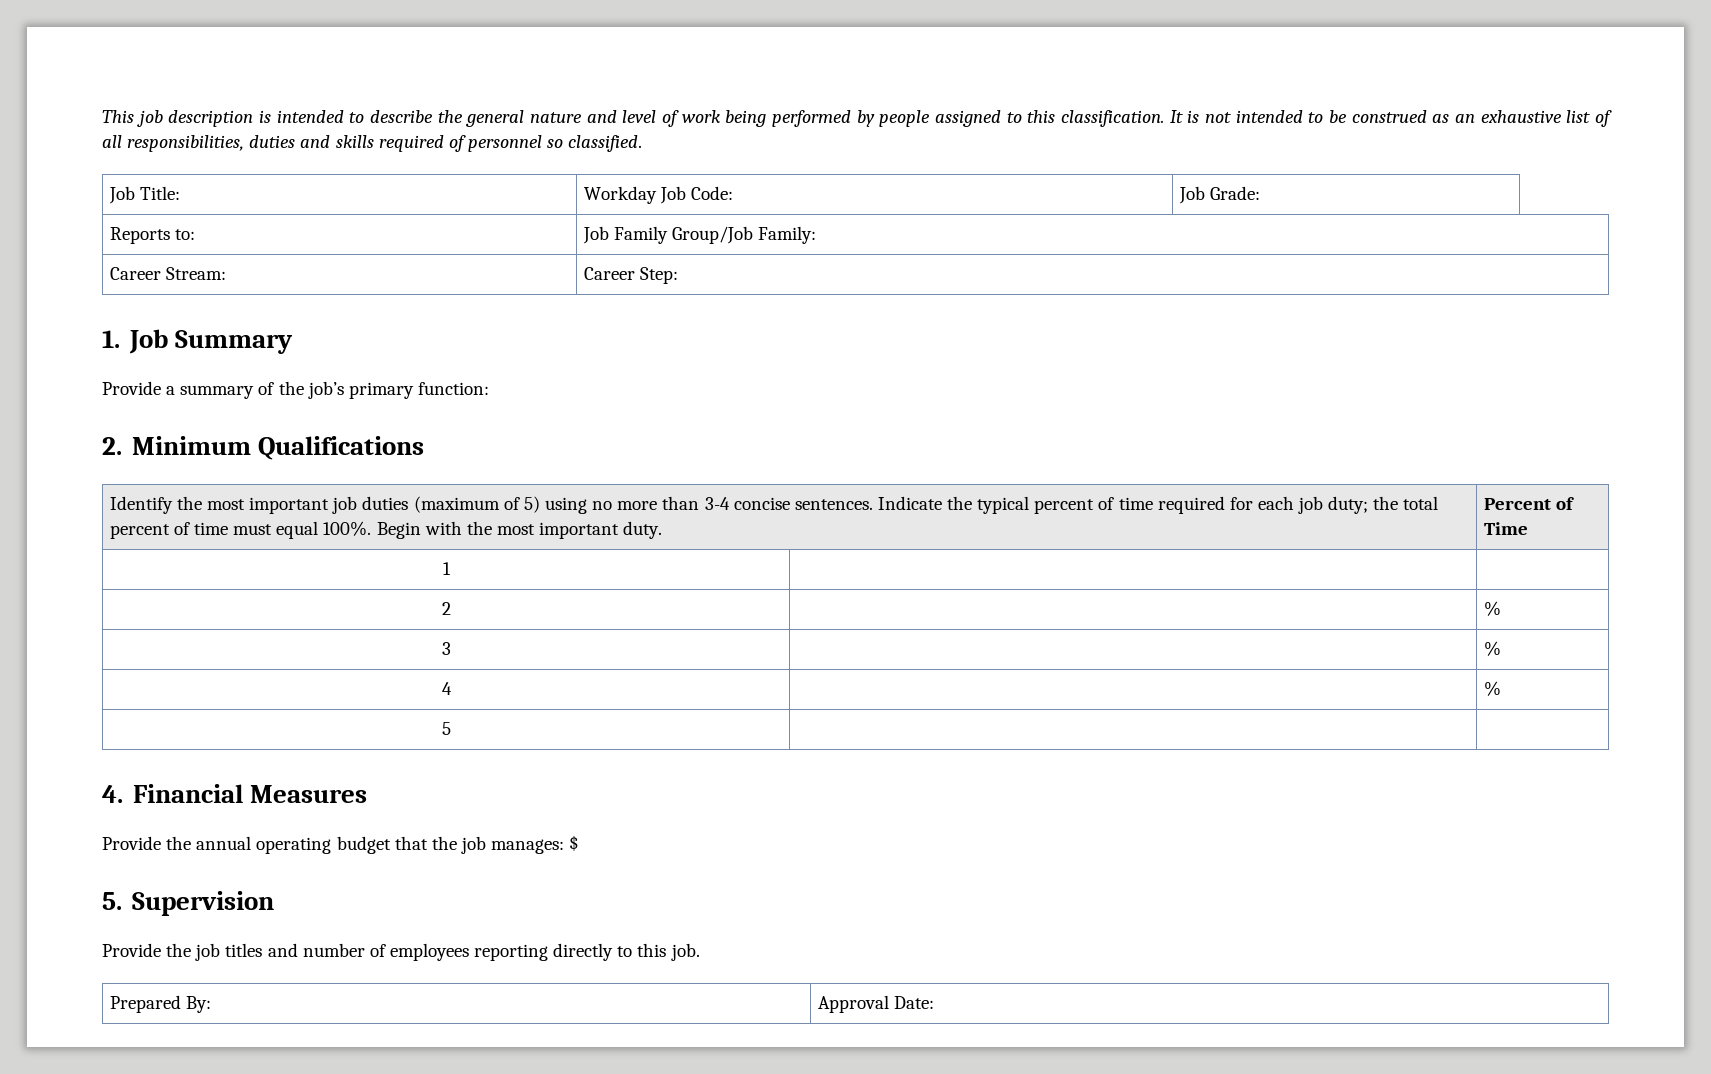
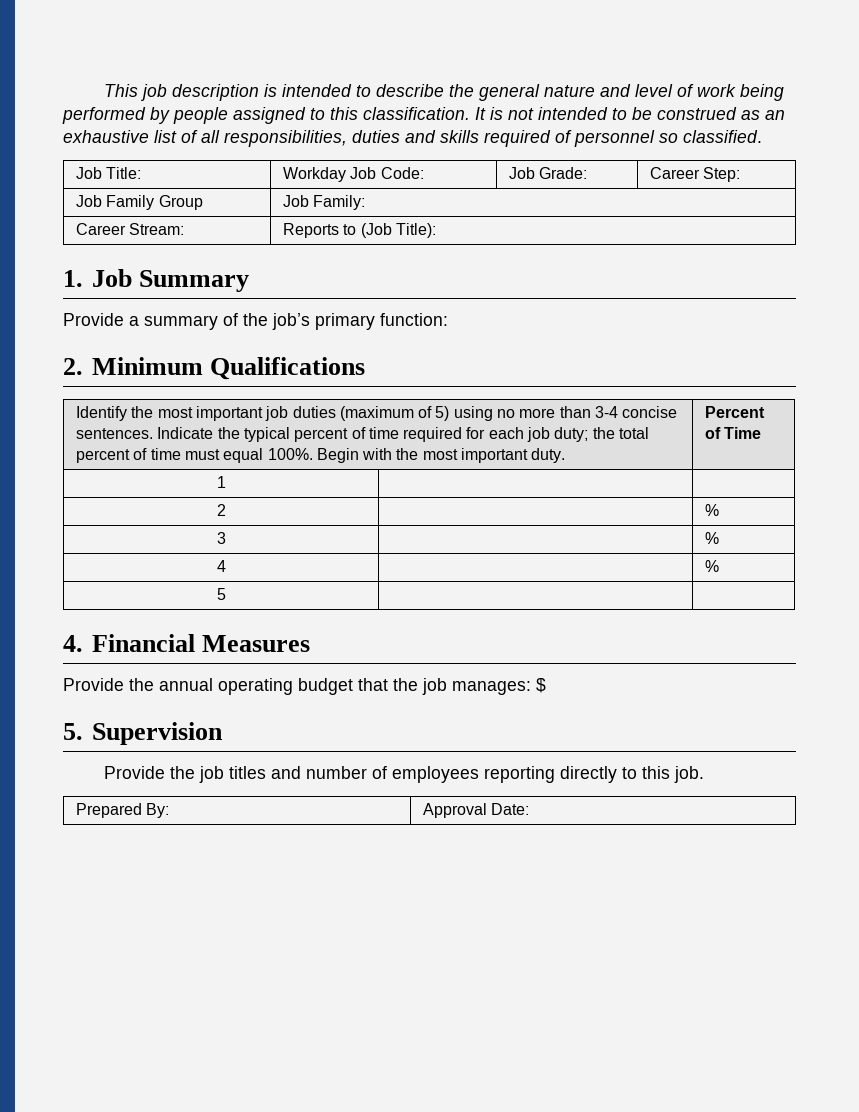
[109,227,195,244] [582,226,754,244] // Reports to: | Job Family Group/Job -> [649,167,741,182] [75,195,203,210] [282,195,309,207] | Career Step: // Job Family Group | Job
[583,267,678,284] Career Step: -> [282,223,436,238] Reports to (Job Title):

